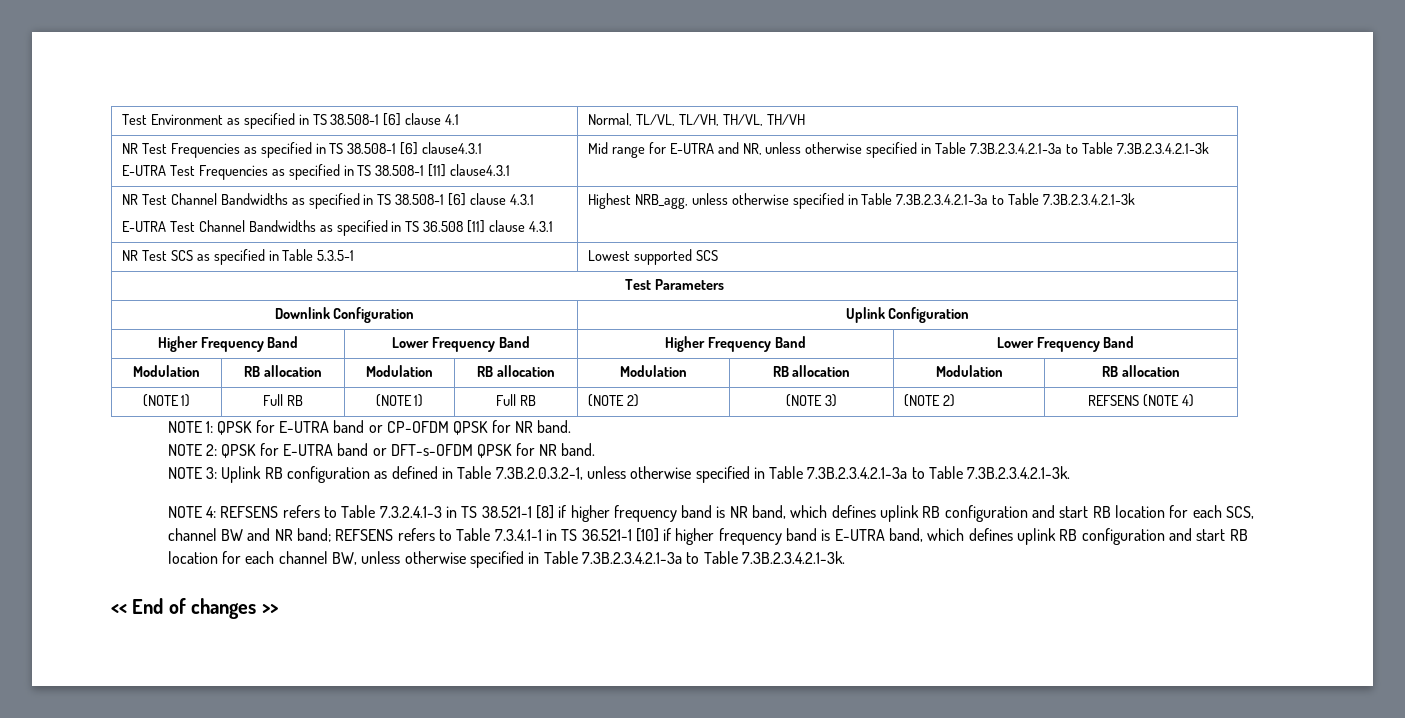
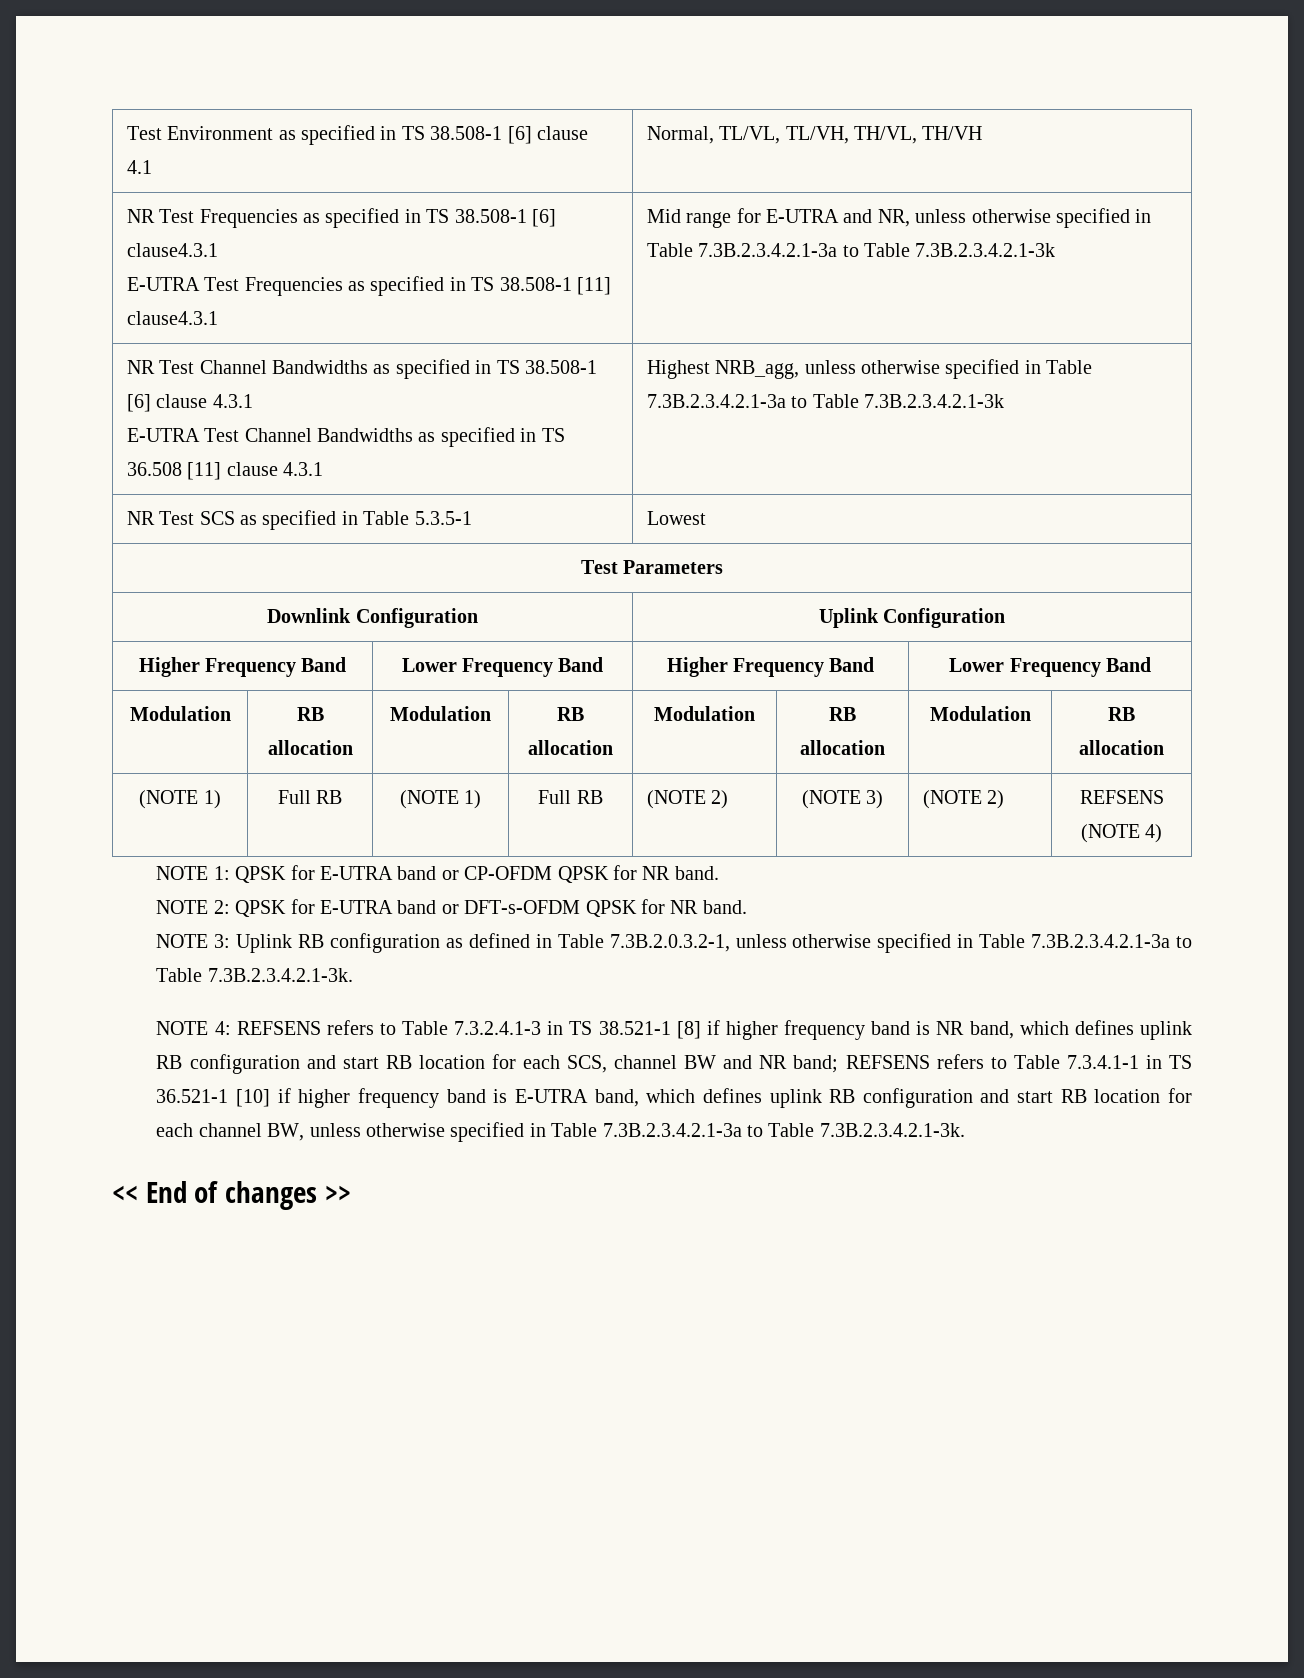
[633,249,718,265] supported SCS -> (706, 518) none

